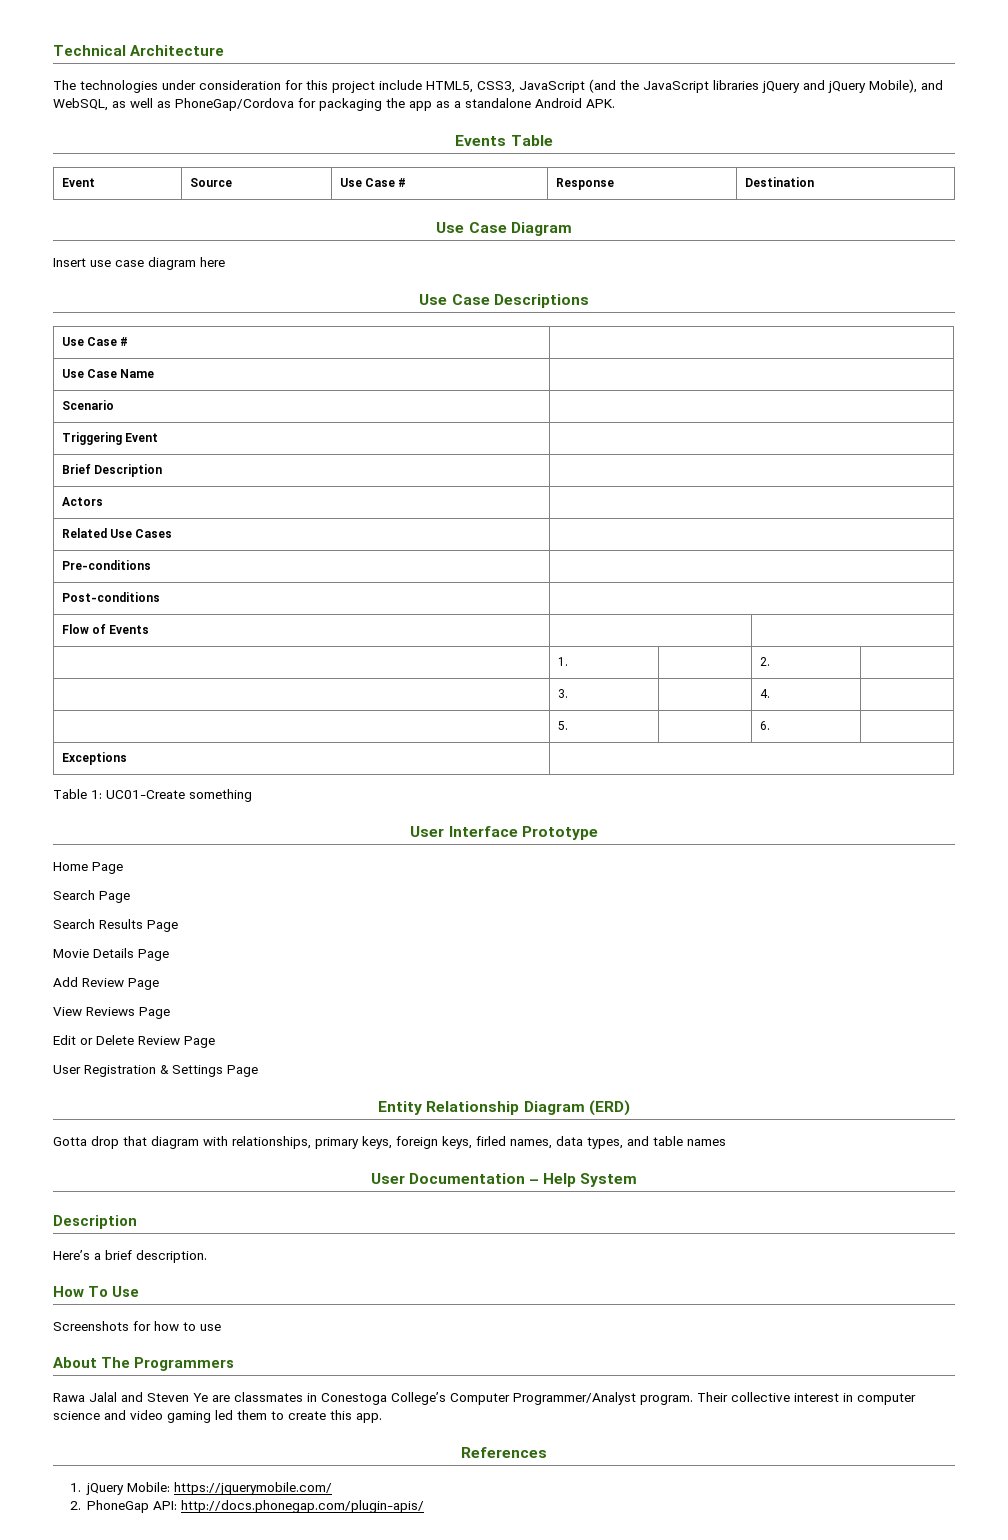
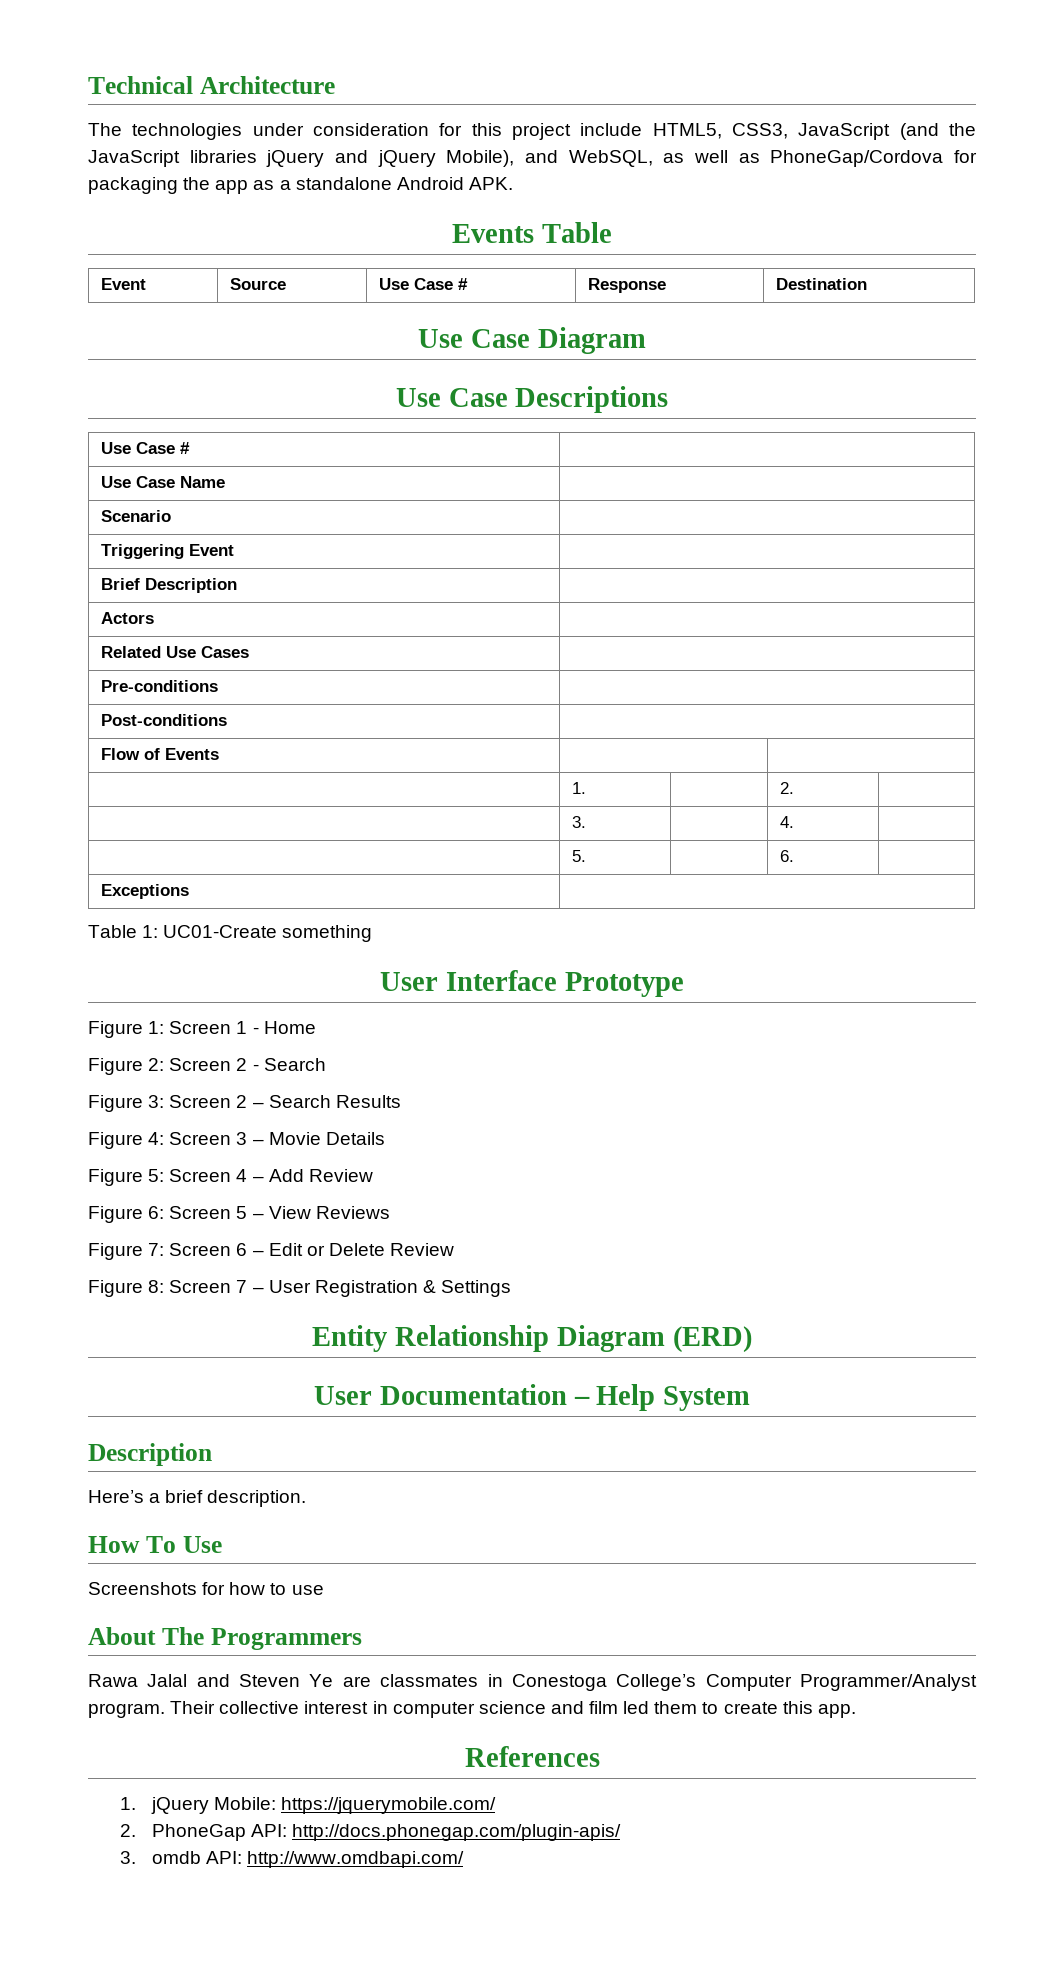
[53,257,225,270] // Insert use case diagram here -> (646, 340) none
[53,862,123,874] [53,890,130,903] [53,919,178,932] [53,948,169,961] [53,977,159,990] [53,1007,170,1019] Home Page // Search Page // Search Results Page // Movie Details Page // Add Review Page // View Reviews Page // -> [88,1021,316,1038] [88,1058,326,1075] [88,1095,401,1112] [88,1132,385,1149] [88,1169,373,1186] [88,1206,390,1223] [88,1243,264,1260] Figure 1: Screen 1 - Home // Figure 2: Screen 2 - Search // Figure 3: Screen 2 – Search Results // Figure 4: Screen 3 – Movie Details // Figure 5: Screen 4 – Add Review // Figure 6: Screen 5 – View Reviews // Figure 7: Screen 6 –
[184,1036,215,1048] Page // -> [88,1280,264,1297] // Figure 8: Screen 7 –
[227,1065,258,1077] Page -> (512, 1288) none
[53,1136,726,1149] // Gotta drop that diagram with relationships, primary keys, foreign keys, firled names, data types, and table names -> (752, 1339) none
[130,1410,211,1423] video gaming -> [589,1701,619,1714] film
(425, 1506) none -> [120,1851,465,1868] // 3. omdb API: http://www.omdbapi.com/

